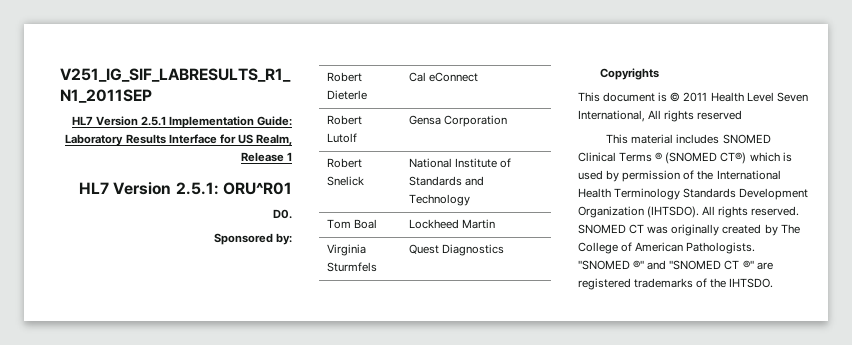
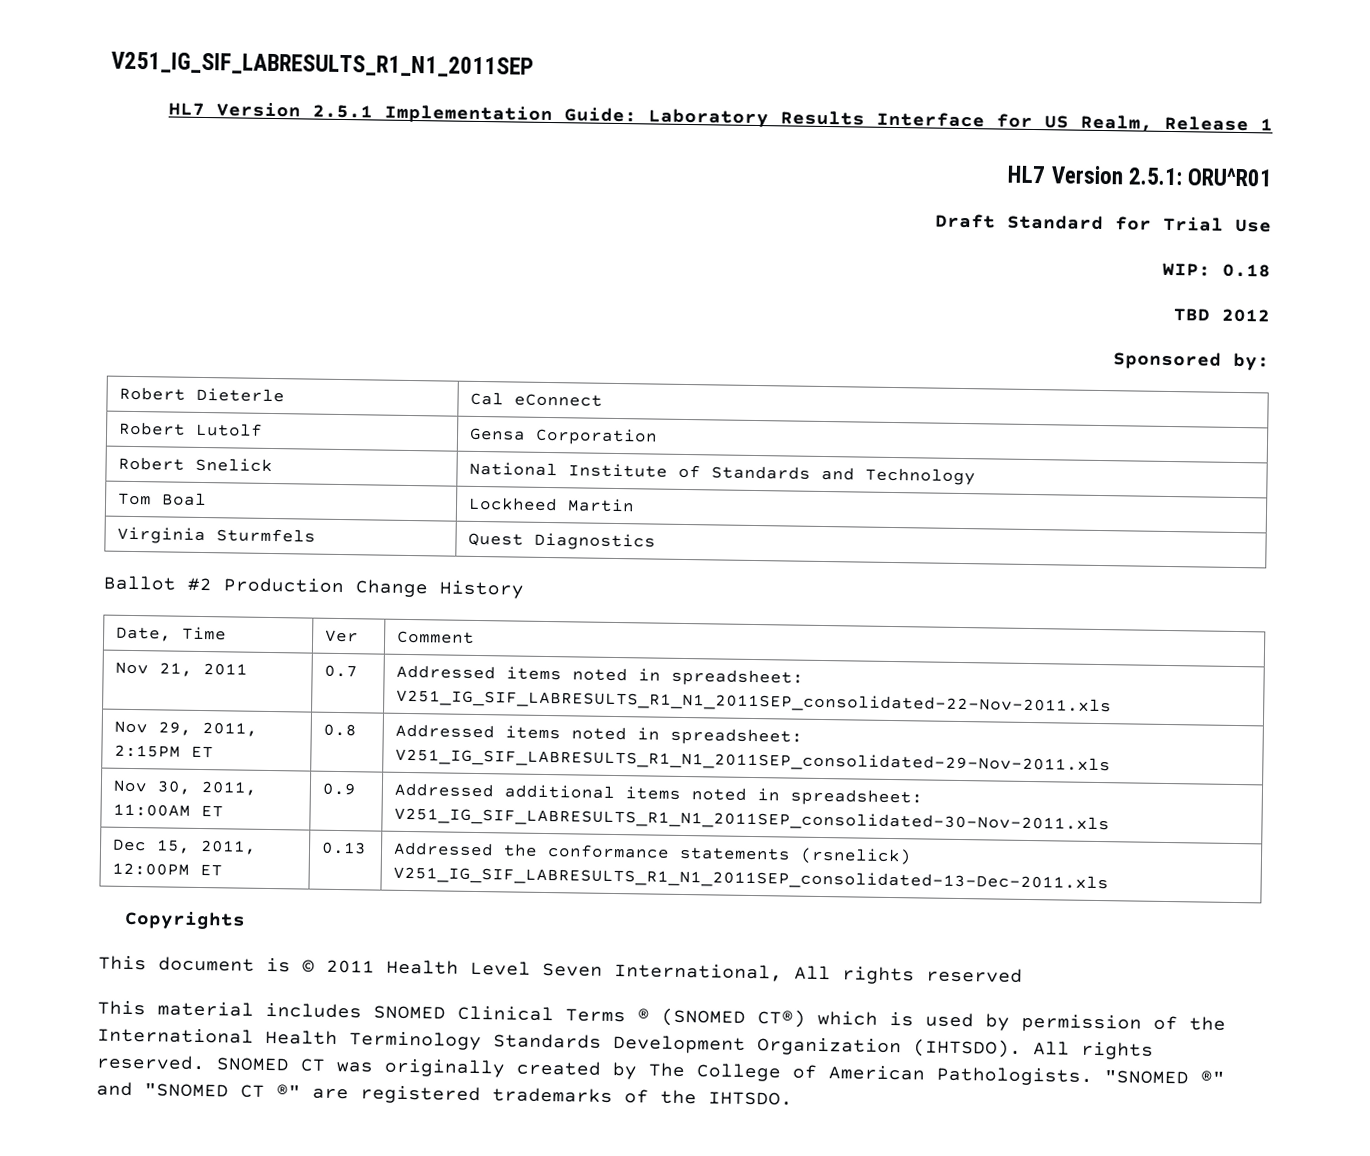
[273,209,292,219] D0. -> [935,213,1272,233] [1162,262,1271,278] [1173,308,1270,323] Draft Standard for Trial Use // WIP: 0.18 // TBD 2012
(505, 250) none -> [103,575,524,599] [116,626,228,642] [325,629,360,643] [397,630,476,644] [115,661,249,677] [324,664,359,678] [396,664,805,687] [396,688,1113,716] [114,720,259,737] [114,744,215,759] [323,723,358,737] [395,723,804,746] [395,747,1112,775] [113,779,259,796] [113,803,225,818] [322,782,357,796] [394,782,924,807] [394,806,1111,834] [112,838,258,855] [112,862,224,877] [321,841,368,855] [393,841,913,866] [393,865,1110,893] // Ballot #2 Production Change History // Date, Time | Ver | Comment // Nov 21, 2011 | 0.7 | Addressed items noted in spreadsheet: V251_IG_SIF_LABRESULTS_R1_N1_2011SEP_consolidated-22-Nov-2011.xls // Nov 29, 2011, 2:15PM ET | 0.8 | Addressed items noted in spreadsheet: V251_IG_SIF_LABRESULTS_R1_N1_2011SEP_consolidated-29-Nov-2011.xls // Nov 30, 2011, 11:00AM ET | 0.9 | Addressed additional items noted in spreadsheet: V251_IG_SIF_LABRESULTS_R1_N1_2011SEP_consolidated-30-Nov-2011.xls // Dec 15, 2011, 12:00PM ET | 0.13 | Addressed the conformance statements (rsnelick) V251_IG_SIF_LABRESULTS_R1_N1_2011SEP_consolidated-13-Dec-2011.xls

